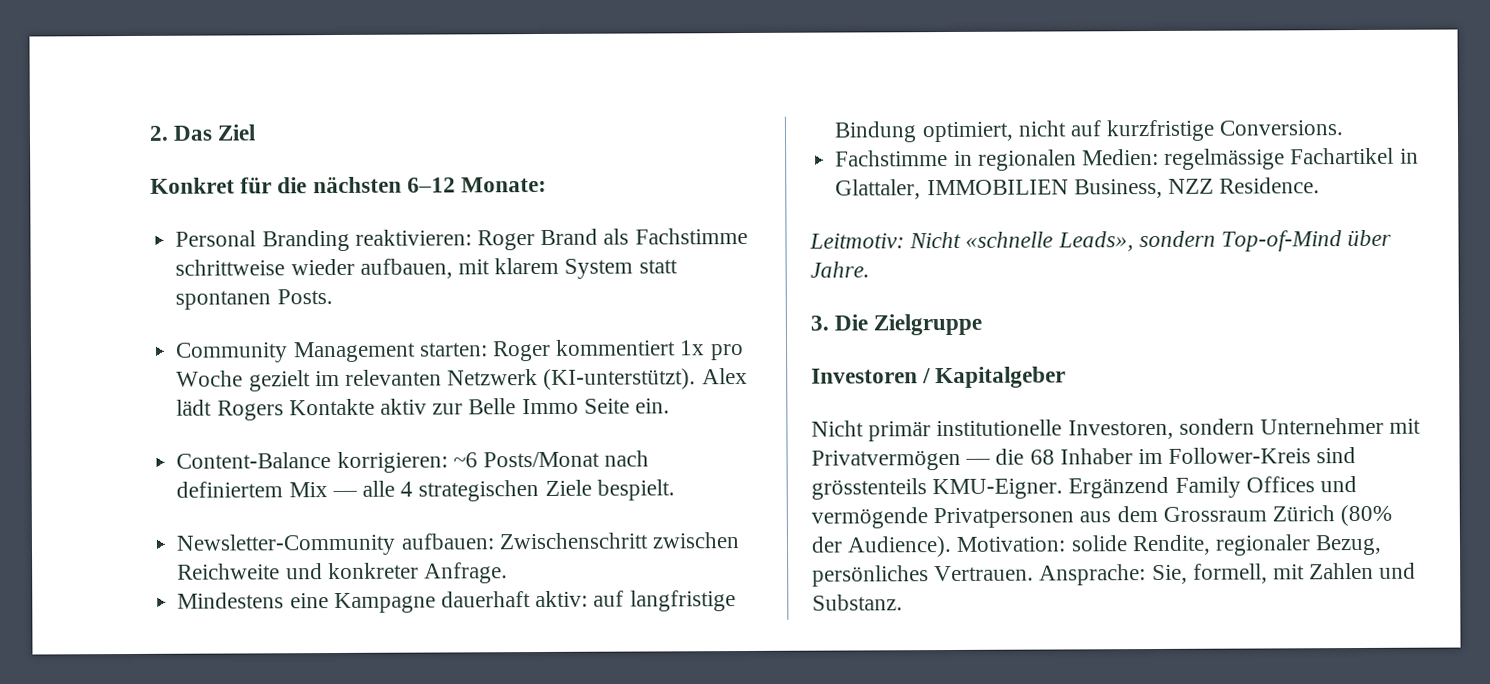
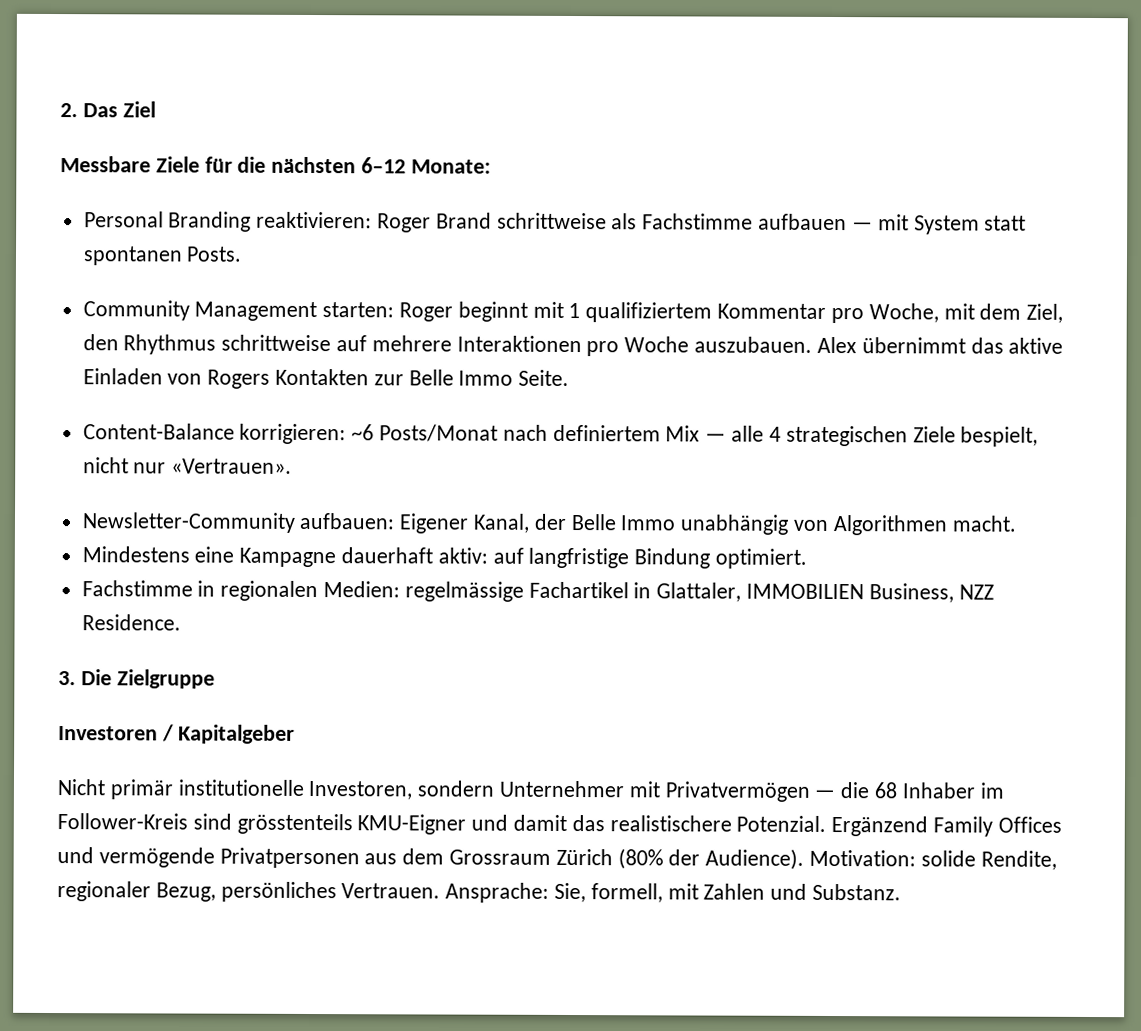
[150,177,235,194] Konkret -> [60,156,200,173] Messbare Ziele
(599, 236) none -> [496,212,607,230] schrittweise
[175,257,560,279] schrittweise wieder aufbauen, mit klarem -> [758,213,909,231] aufbauen — mit
[555,339,744,361] [176,367,748,392] [176,398,427,421] kommentiert 1x pro Woche gezielt im relevanten Netzwerk (KI-unterstützt). Alex lädt Rogers Kontakte aktiv -> [457,301,1064,324] [82,334,1064,357] [82,368,370,389] beginnt mit 1 qualifiziertem Kommentar pro Woche, mit dem Ziel, den Rhythmus schrittweise auf mehrere Interaktionen pro Woche auszubauen. Alex übernimmt das aktive Einladen von Rogers Kontakten
[583,398,670,414] Seite ein. -> [518,369,570,386] Seite.
[596,479,675,501] [176,532,740,556] [177,562,508,584] bespielt. // Newsletter-Community aufbauen: Zwischenschritt zwischen Reichweite und konkreter Anfrage. -> [960,426,1039,447] [82,457,293,474] [81,512,1017,536] bespielt, nicht nur «Vertrauen». // Newsletter-Community aufbauen: Eigener Kanal, der Belle Immo unabhängig von Algorithmen macht.
[921,119,1344,143] optimiert, nicht auf kurzfristige Conversions. -> [715,548,808,569] optimiert.
[809,229,1393,252] [810,261,870,278] // Leitmotiv: Nicht «schnelle Leads», sondern Top-of-Mind über Jahre. -> (181, 622) none
[932,478,1064,500] KMU-Eigner. -> [357,814,827,835] KMU-Eigner und damit das realistischere Potenzial.

